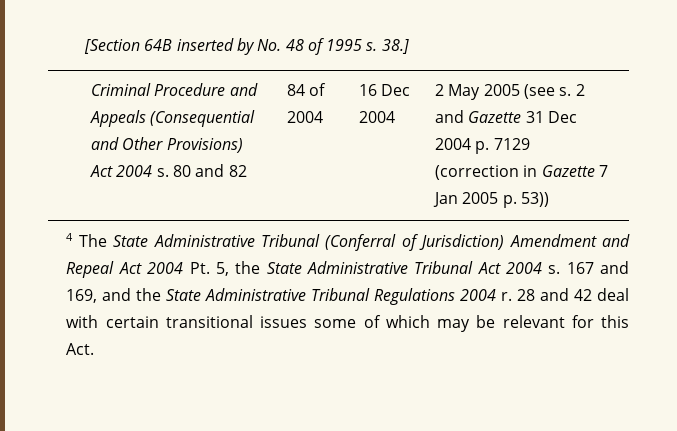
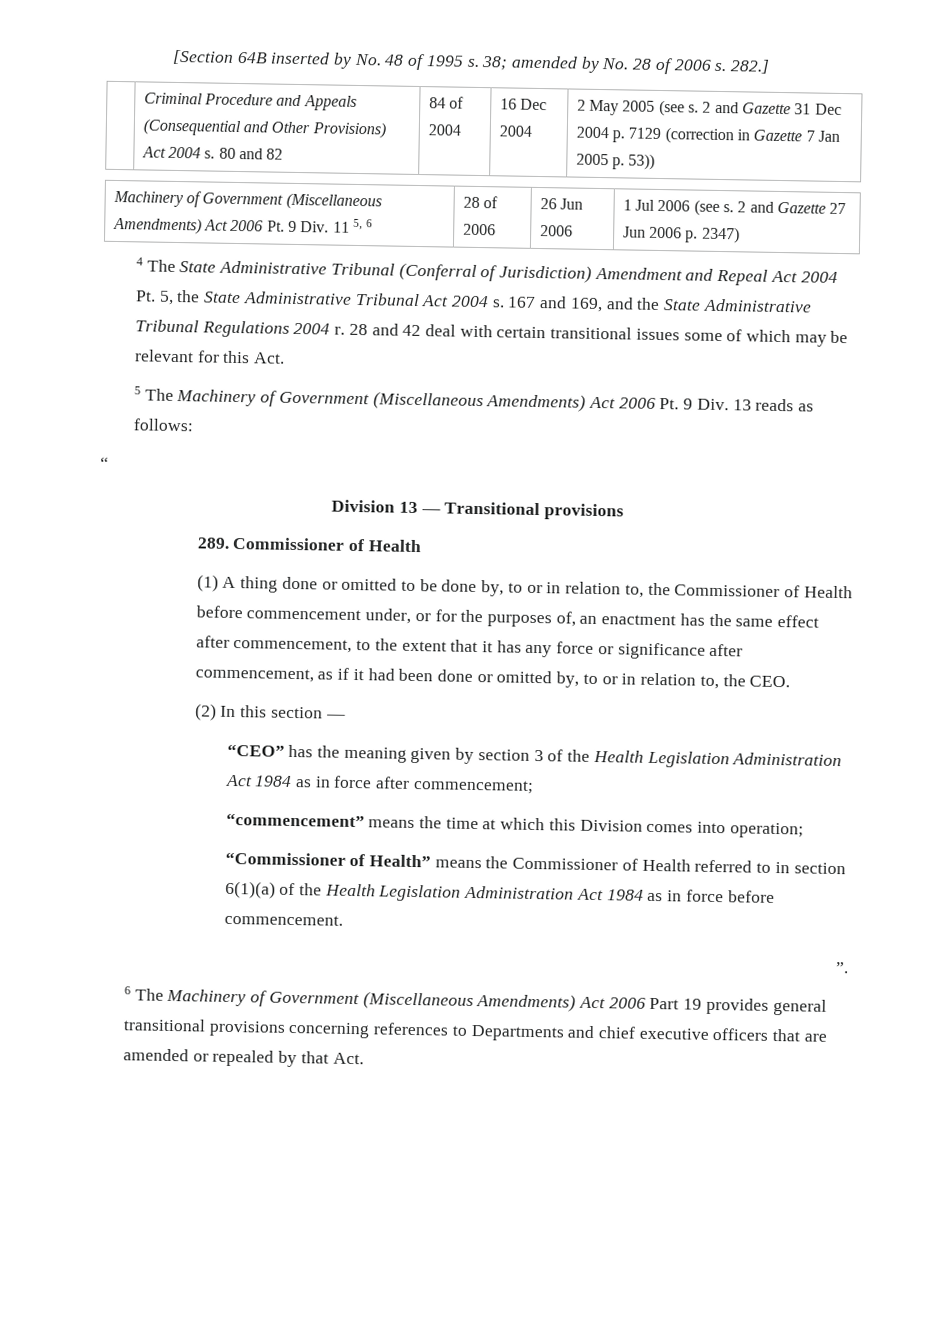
[381,39,409,54] 38.] -> [481,55,771,75] 38; amended by No. 28 of 2006 s. 282.]
(549, 199) none -> [112,190,382,211] [112,216,374,235] [462,196,499,209] [462,223,496,236] [539,198,584,210] [539,225,573,237] [622,199,847,216] [622,226,740,244] // Machinery of Government (Miscellaneous Amendments) Act 2006 Pt. 9 Div. 11 5, 6 | 28 of 2006 | 26 Jun 2006 | 1 Jul 2006 (see s. 2 and Gazette 27 Jun 2006 p. 2347)
(95, 349) none -> [133,386,815,412] [132,418,194,432] [100,456,109,469] [331,499,624,521] [196,536,422,553] [196,574,853,599] [195,605,820,628] [195,635,744,660] [194,667,791,690] [194,703,346,721] [226,743,843,769] [224,774,534,794] [225,812,804,839] [224,851,846,875] [224,880,775,903] [223,913,343,926] [835,962,849,974] [123,986,827,1016] [122,1018,827,1042] [122,1048,364,1068] // 5 The Machinery of Government (Miscellaneous Amendments) Act 2006 Pt. 9 Div. 13 reads as follows: // “ // Division 13 — Transitional provisions // 289. Commissioner of Health // (1) A thing done or omitted to be done by, to or in relation to, the Commissioner of Health before commencement under, or for the purposes of, an enactment has the same effect after commencement, to the extent that it has any force or significance after commencement, as if it had been done or omitted by, to or in relation to, the CEO. // (2) In this section — // “CEO” has the meaning given by section 3 of the Health Legislation Administration Act 1984 as in force after commencement; // “commencement” means the time at which this Division comes into operation; // “Commissioner of Health” means the Commissioner of Health referred to in section 6(1)(a) of the Health Legislation Administration Act 1984 as in force before commencement. // ”. // 6 The Machinery of Government (Miscellaneous Amendments) Act 2006 Part 19 provides general transitional provisions concerning references to Departments and chief executive officers that are amended or repealed by that Act.

